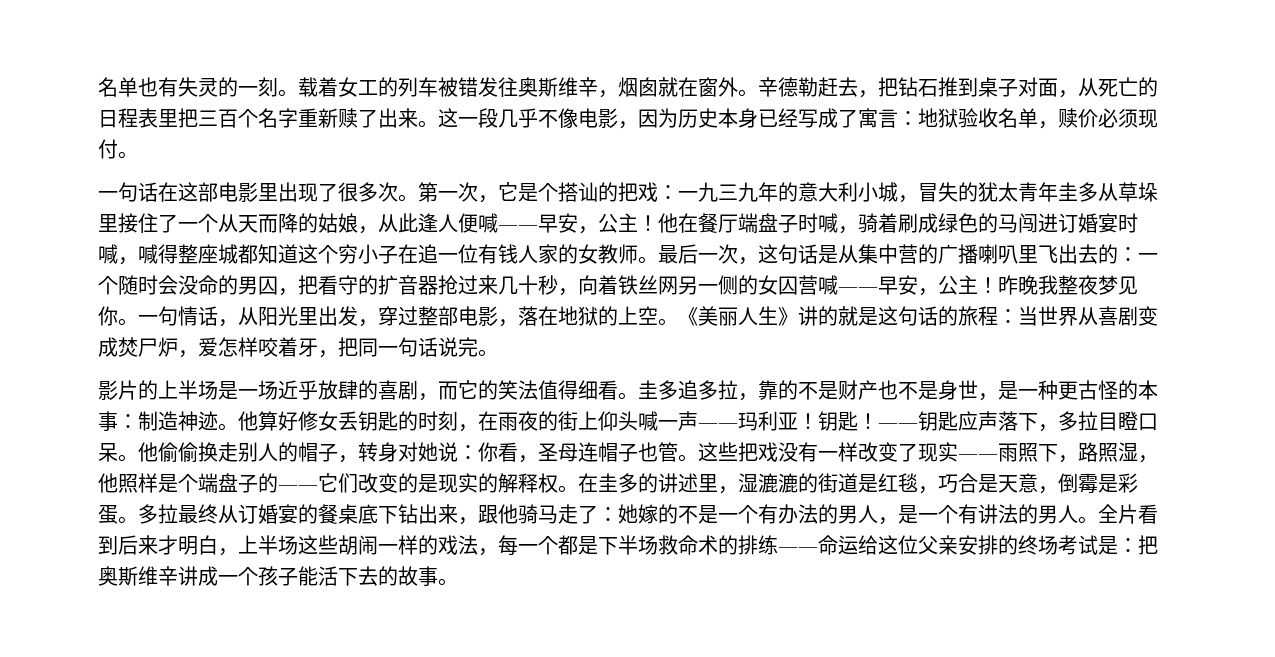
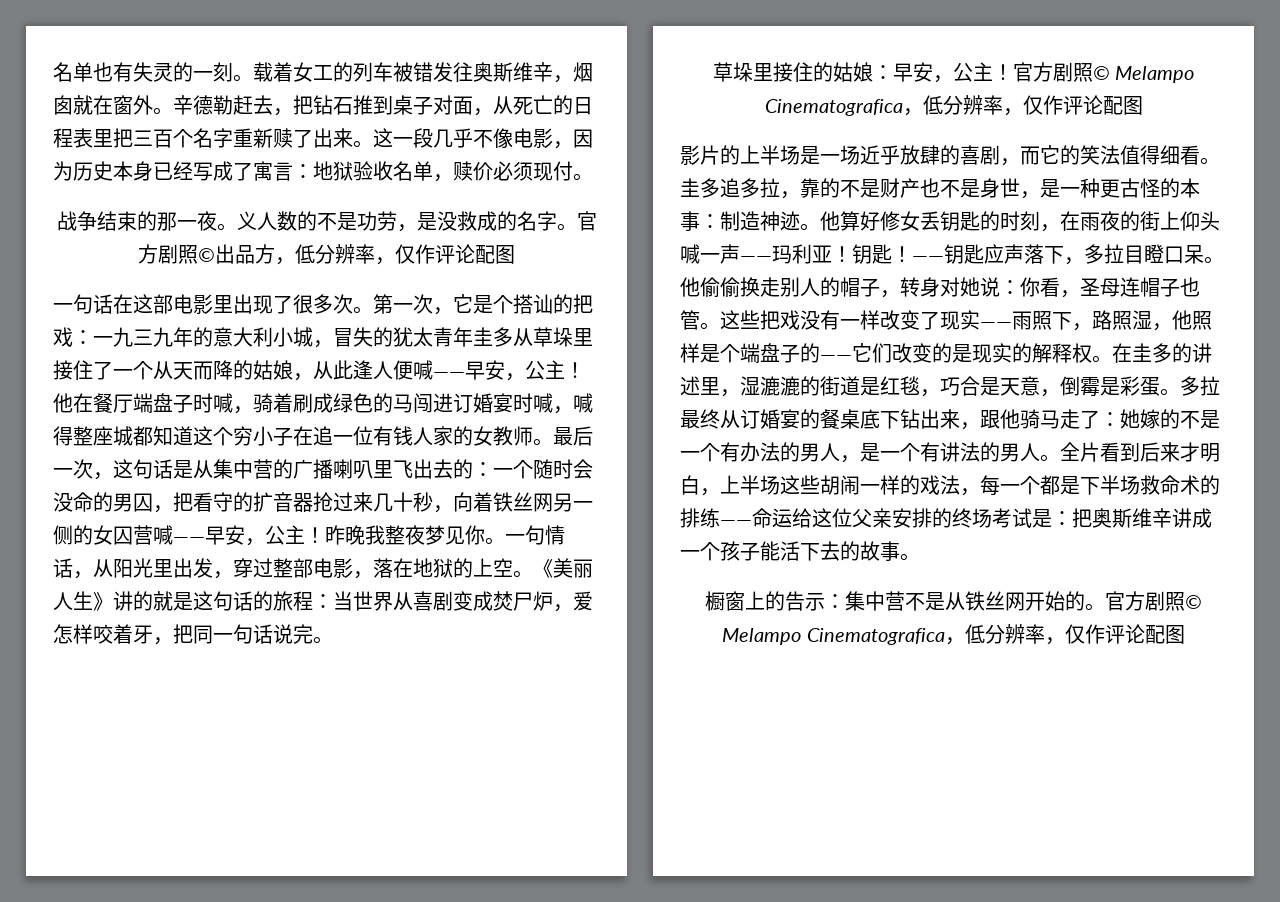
(138, 155) none -> [56,211,597,232] [138,244,515,265] // 战争结束的那一夜。义人数的不是功劳，是没救成的名字。官方剧照©出品方，低分辨率，仅作评论配图
(498, 353) none -> [712,62,1195,83] [764,95,1143,116] // 草垛里接住的姑娘：早安，公主！官方剧照© Melampo Cinematografica，低分辨率，仅作评论配图
(458, 582) none -> [705,591,1202,611] [722,624,1185,645] // 橱窗上的告示：集中营不是从铁丝网开始的。官方剧照© Melampo Cinematografica，低分辨率，仅作评论配图

